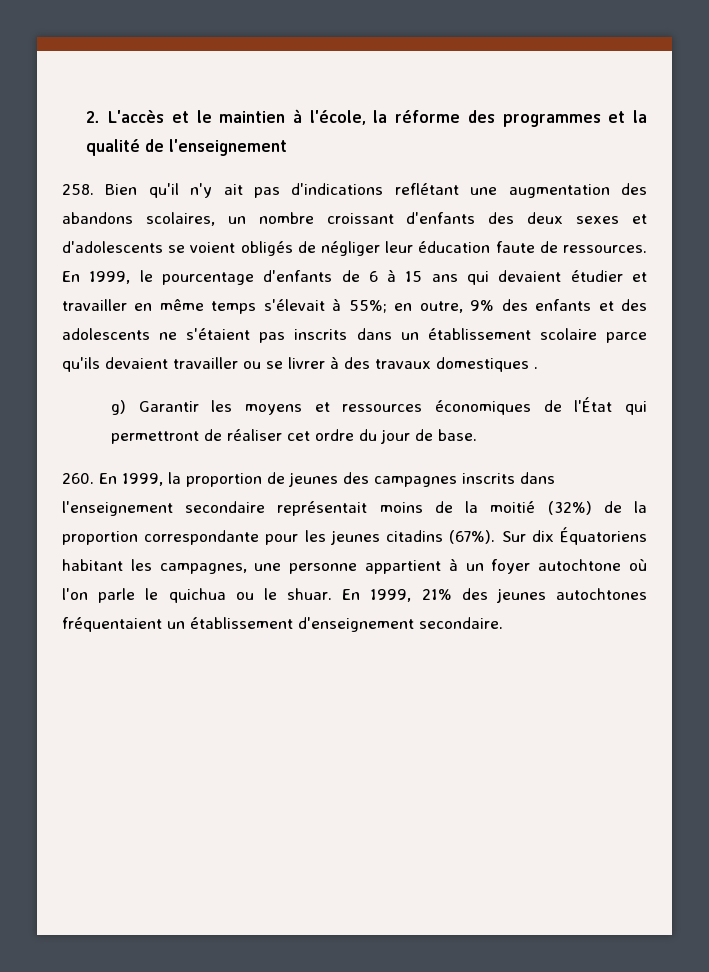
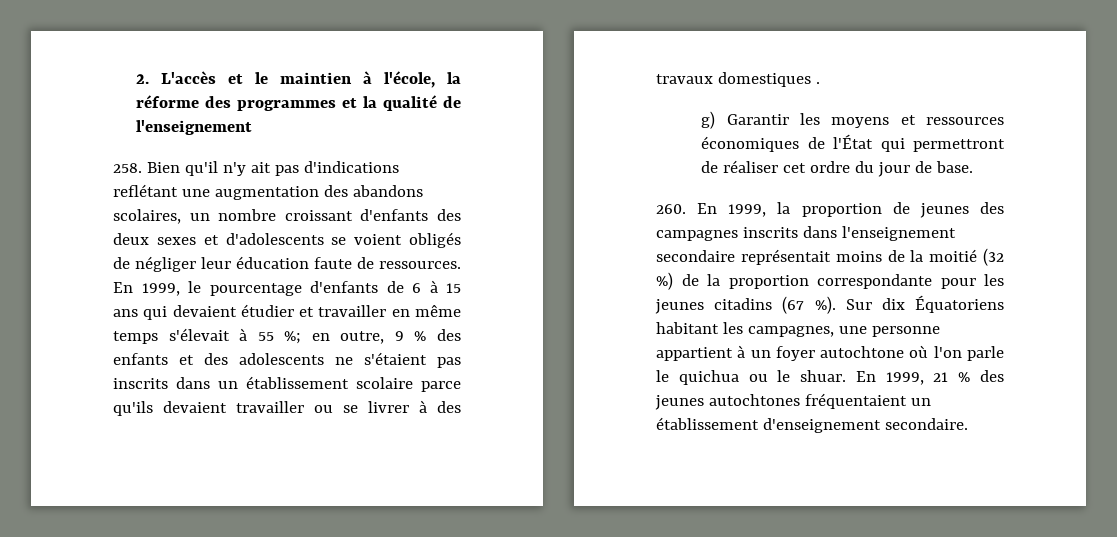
[348,300,495,313] 55%; en outre, 9% -> [257,331,427,344] 55 %; en outre, 9 %
[547,501,592,515] (32%) -> [982,248,1004,266] [656,272,673,290] (32 %)
[449,530,496,544] (67%). -> [782,296,836,314] (67 %).
[421,589,452,600] 21% -> [933,372,971,382] 21 %

